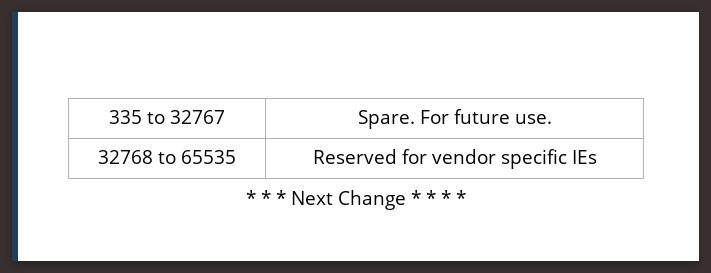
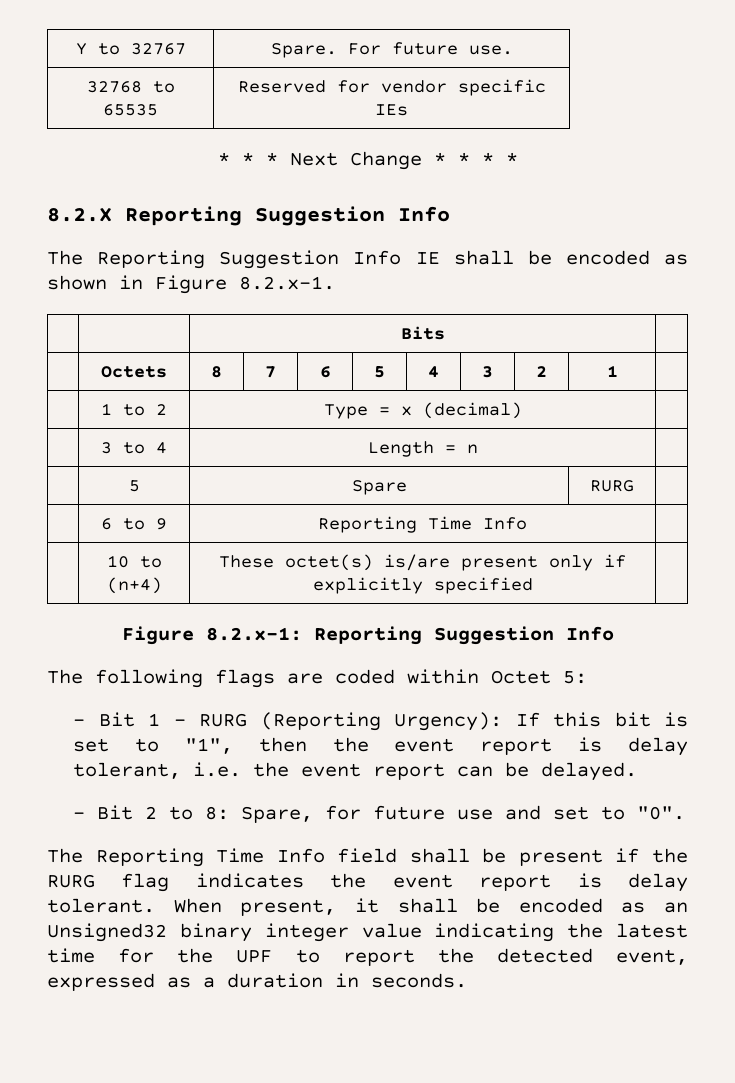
[109,110,142,124] 335 -> [75,43,87,55] Y
(466, 197) none -> [47,206,450,226] [47,250,688,269] [47,275,335,294] [400,326,445,340] [101,366,167,378] [211,366,222,378] [265,366,276,378] [319,366,331,378] [374,366,385,378] [428,366,439,377] [482,366,493,378] [536,366,547,377] [606,365,618,377] [101,403,167,416] [323,402,522,419] [101,442,167,454] [367,441,478,457] [128,480,140,492] [351,480,407,495] [590,480,634,492] [101,518,167,530] [318,516,527,533] [106,555,162,568] [106,577,162,594] [219,554,626,571] [312,577,533,594] [121,626,614,645] [47,669,587,688] [73,712,688,731] [73,737,688,756] [73,762,638,781] [73,805,686,823] [47,848,688,867] [47,873,689,892] [47,898,688,916] [47,923,688,942] [47,948,688,966] [47,973,467,991] // 8.2.X Reporting Suggestion Info // The Reporting Suggestion Info IE shall be encoded as shown in Figure 8.2.x-1. // | | Bits | // | Octets | 8 | 7 | 6 | 5 | 4 | 3 | 2 | 1 | // | 1 to 2 | Type = x (decimal) | // | 3 to 4 | Length = n | // | 5 | Spare | RURG | // | 6 to 9 | Reporting Time Info | // | 10 to (n+4) | These octet(s) is/are present only if explicitly specified | // Figure 8.2.x-1: Reporting Suggestion Info // The following flags are coded within Octet 5: // - Bit 1 – RURG (Reporting Urgency): If this bit is set to "1", then the event report is delay tolerant, i.e. the event report can be delayed. // - Bit 2 to 8: Spare, for future use and set to "0". // The Reporting Time Info field shall be present if the RURG flag indicates the event report is delay tolerant. When present, it shall be encoded as an Unsigned32 binary integer value indicating the latest time for the UPF to report the detected event, expressed as a duration in seconds.

